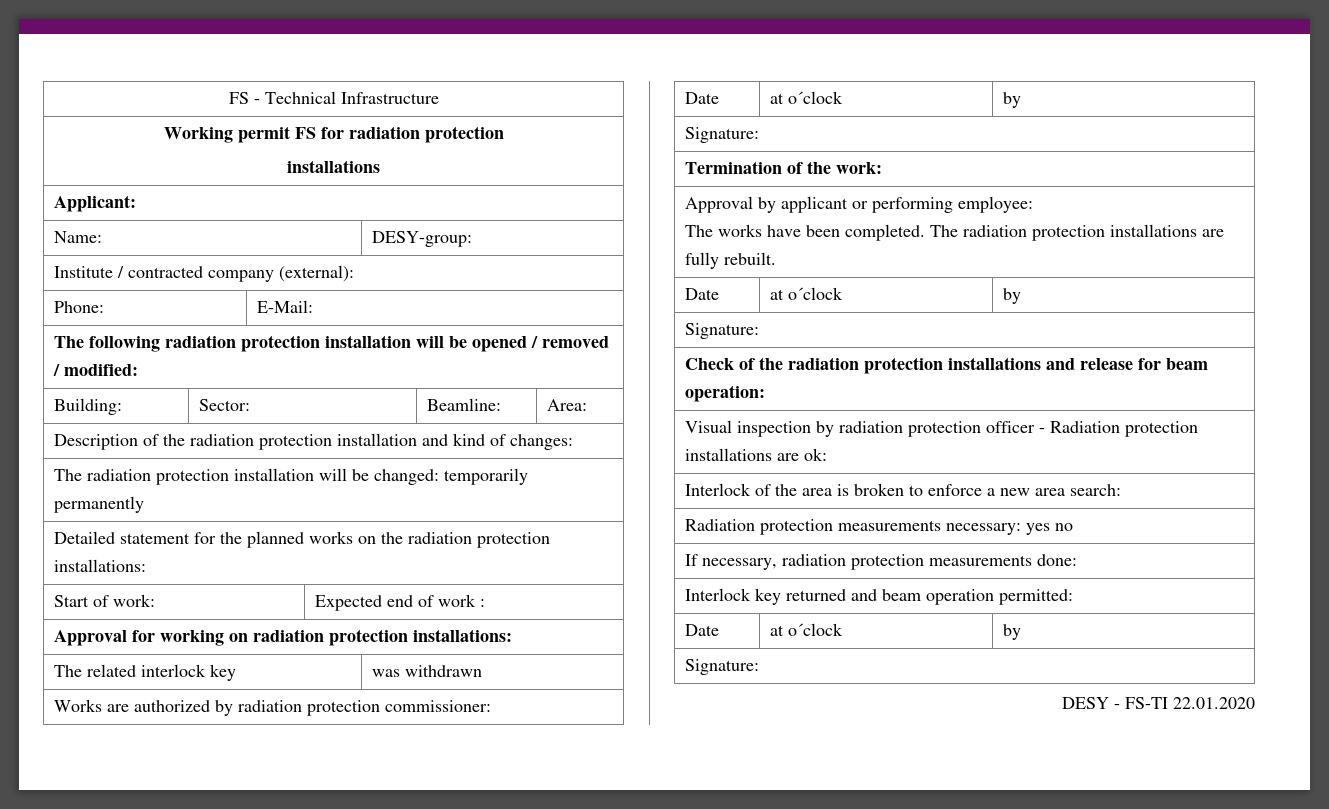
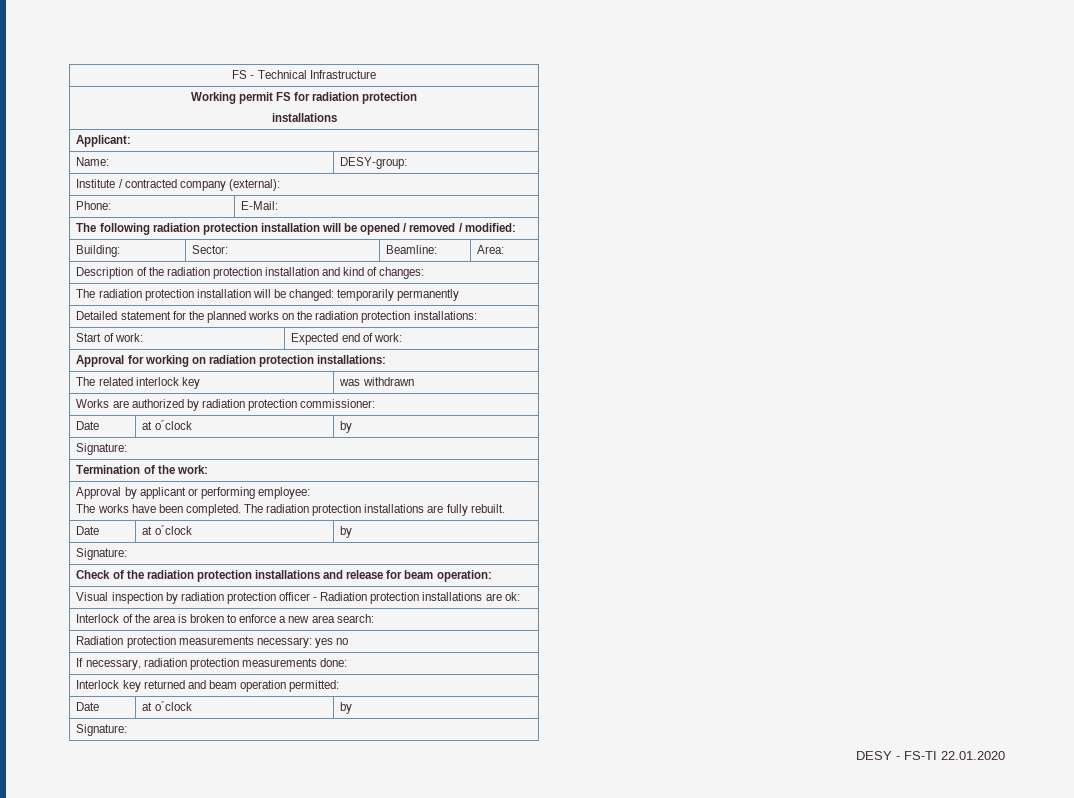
[437,594,485,607] work : -> [373,333,402,342] work:

